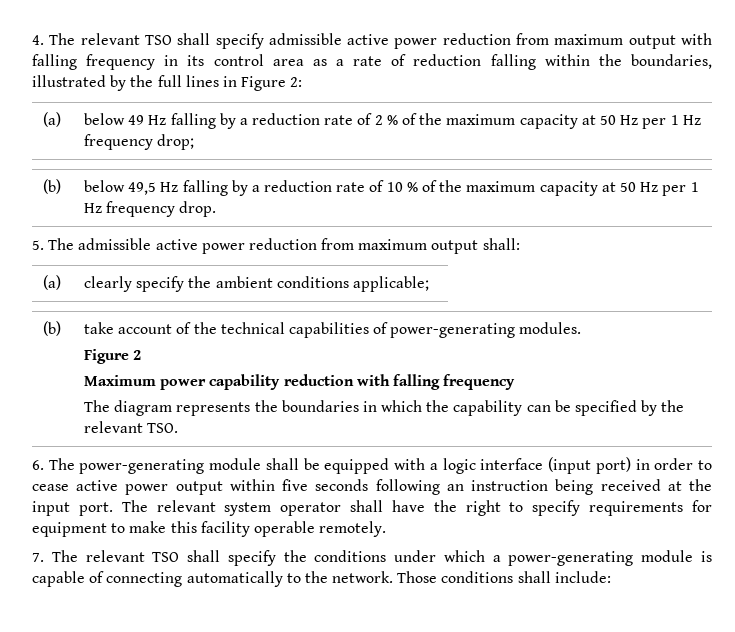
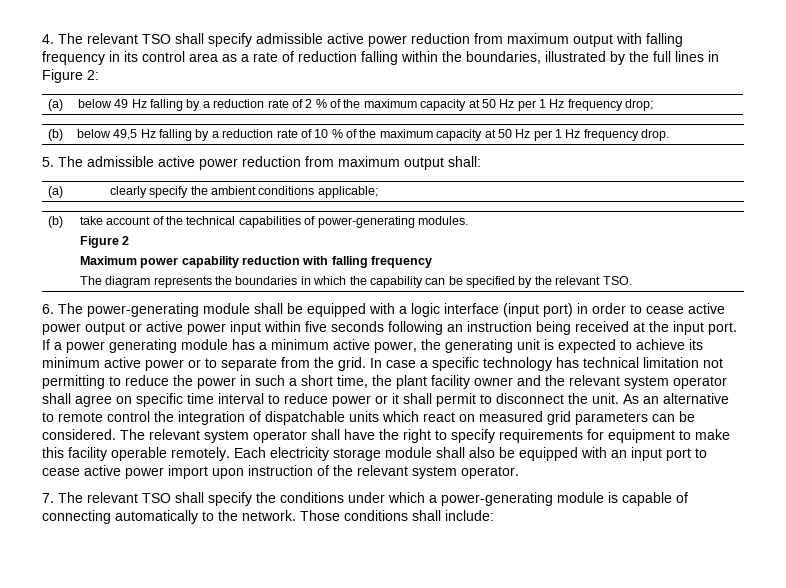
(223, 488) none -> [129,321,261,335] or active power input
(113, 509) none -> [42,339,703,353] [42,357,723,371] [42,375,727,389] [42,393,729,407] [42,411,695,425] [42,429,116,440] If a power generating module has a minimum active power, the generating unit is expected to achieve its minimum active power or to separate from the grid. In case a specific technology has technical limitation not permitting to reduce the power in such a short time, the plant facility owner and the relevant system operator shall agree on specific time interval to reduce power or it shall permit to disconnect the unit. As an alternative to remote control the integration of dispatchable units which react on measured grid parameters can be considered.
(387, 529) none -> [234,447,707,461] [42,465,519,479] Each electricity storage module shall also be equipped with an input port to cease active power import upon instruction of the relevant system operator.

